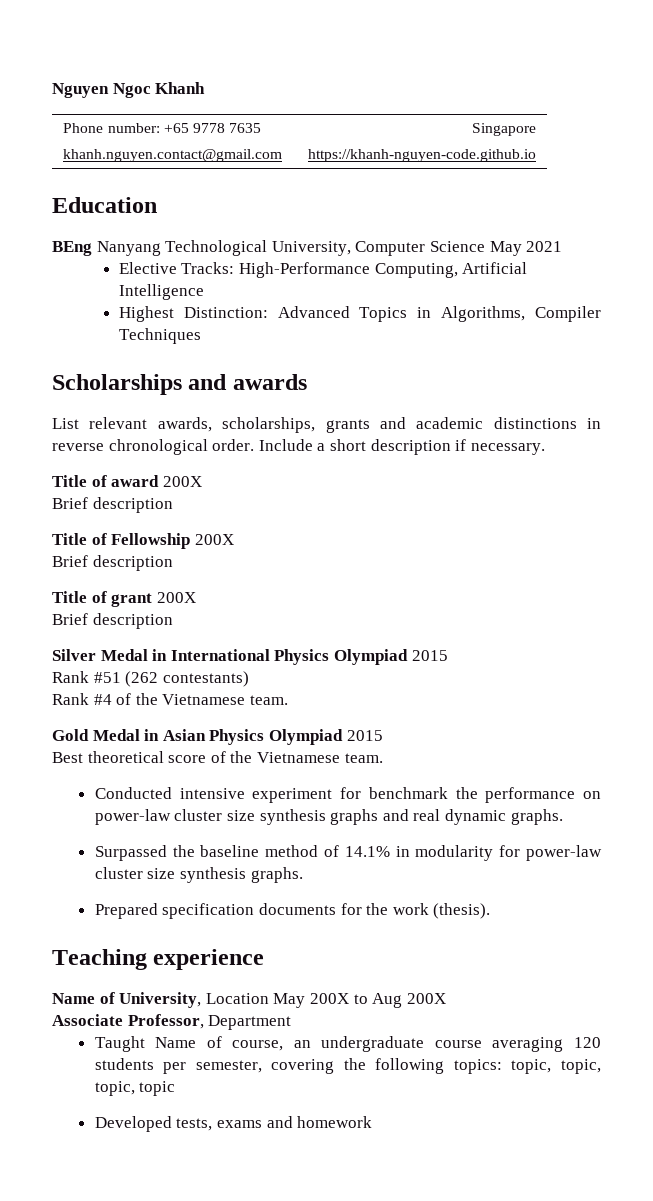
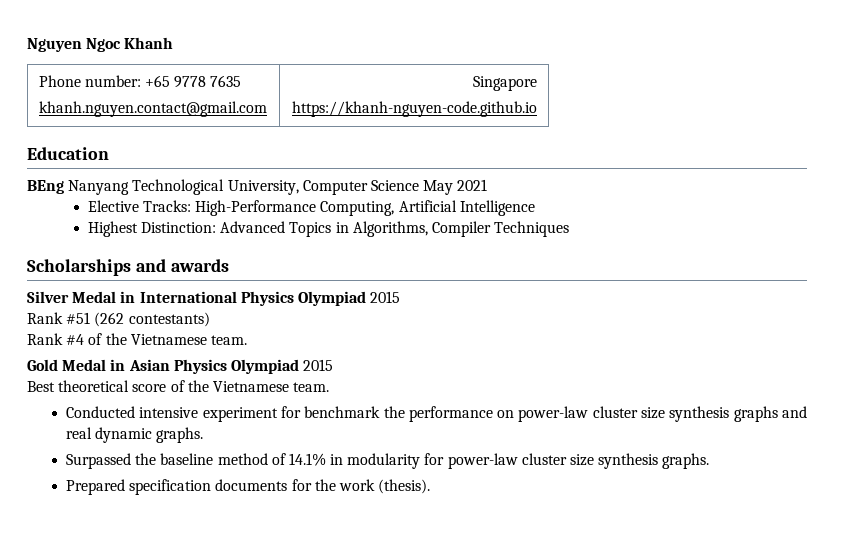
[52,417,601,433] [52,439,545,455] [52,475,202,487] [52,497,173,513] [52,533,234,549] [52,555,173,571] [52,591,196,607] [52,613,173,629] // List relevant awards, scholarships, grants and academic distinctions in reverse chronological order. Include a short description if necessary. // Title of award 200X // Brief description // Title of Fellowship 200X // Brief description // Title of grant 200X // Brief description -> (229, 265) none
[52,949,265,970] [52,992,446,1008] [52,1014,292,1030] [94,1036,601,1052] [94,1058,601,1074] [94,1081,176,1096] [94,1116,373,1132] // Teaching experience // Name of University, Location May 200X to Aug 200X // Associate Professor, Department // Taught Name of course, an undergraduate course averaging 120 students per semester, covering the following topics: topic, topic, topic, topic // Developed tests, exams and homework -> (431, 486) none

